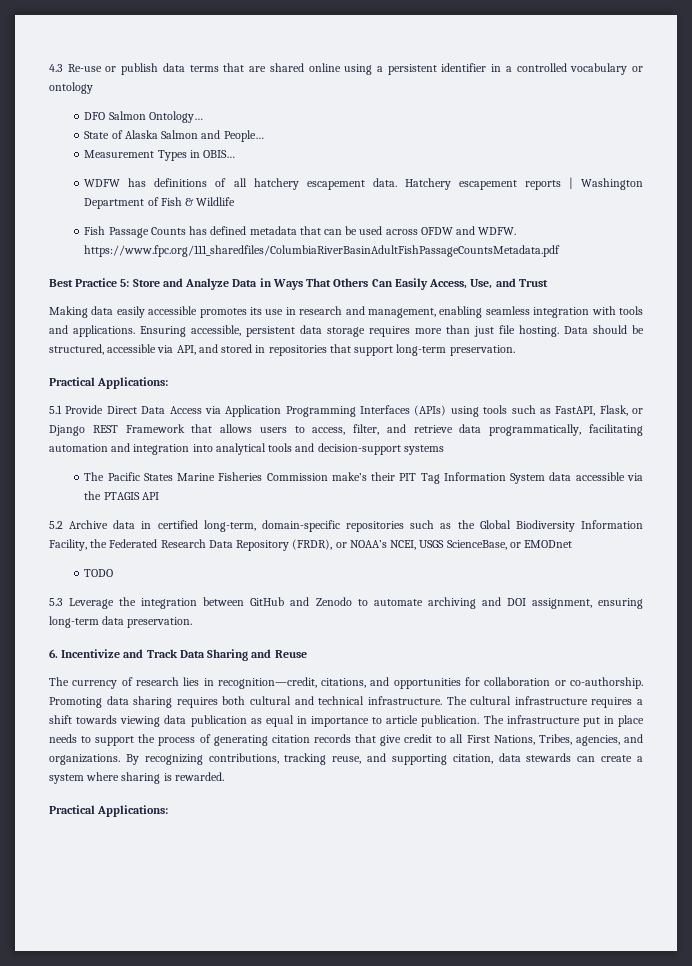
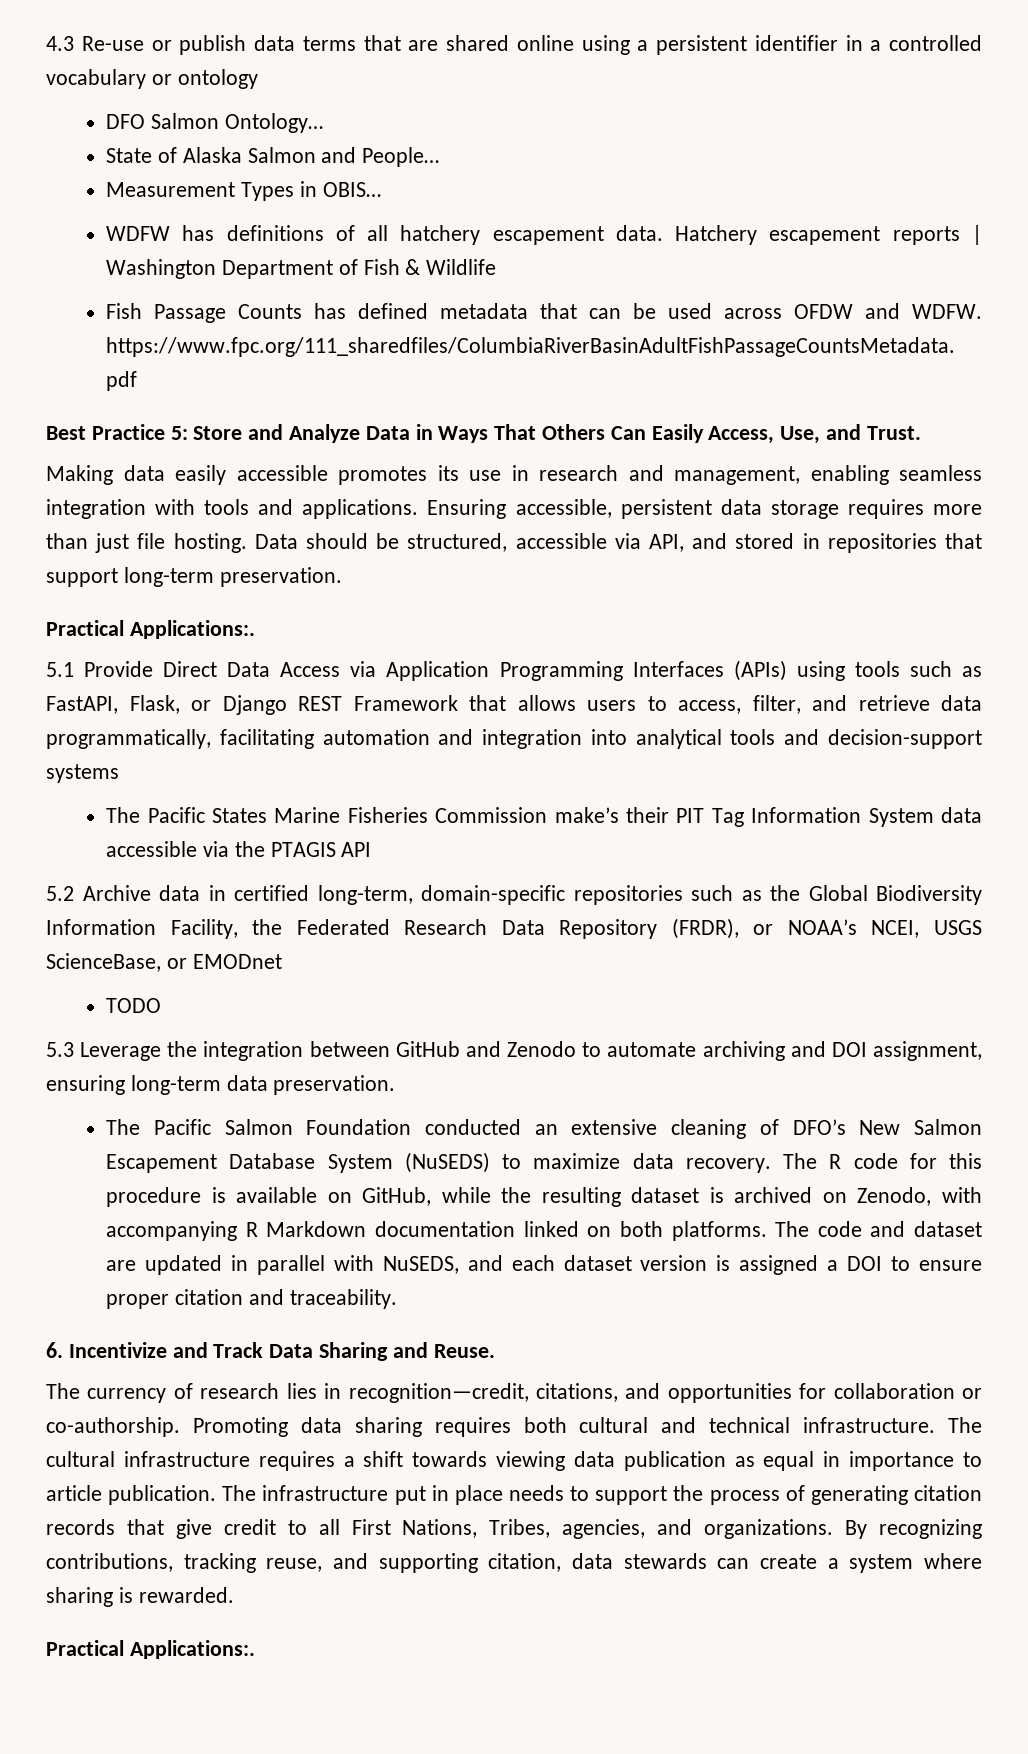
[518,279,548,287] Trust -> [866,426,921,440] Trust.
[97,377,169,389] Applications: -> [129,620,255,639] Applications:.
(193, 622) none -> [106,1119,983,1139] [106,1152,982,1173] [106,1187,983,1207] [106,1221,982,1241] [106,1255,983,1275] [106,1289,397,1309] // The Pacific Salmon Foundation conducted an extensive cleaning of DFO’s New Salmon Escapement Database System (NuSEDS) to maximize data recovery. The R code for this procedure is available on GitHub, while the resulting dataset is archived on Zenodo, with accompanying R Markdown documentation linked on both platforms. The code and dataset are updated in parallel with NuSEDS, and each dataset version is assigned a DOI to ensure proper citation and traceability.
[274,650,307,658] Reuse -> [433,1344,495,1358] Reuse.
[97,805,169,817] Applications: -> [129,1640,255,1659] Applications:.

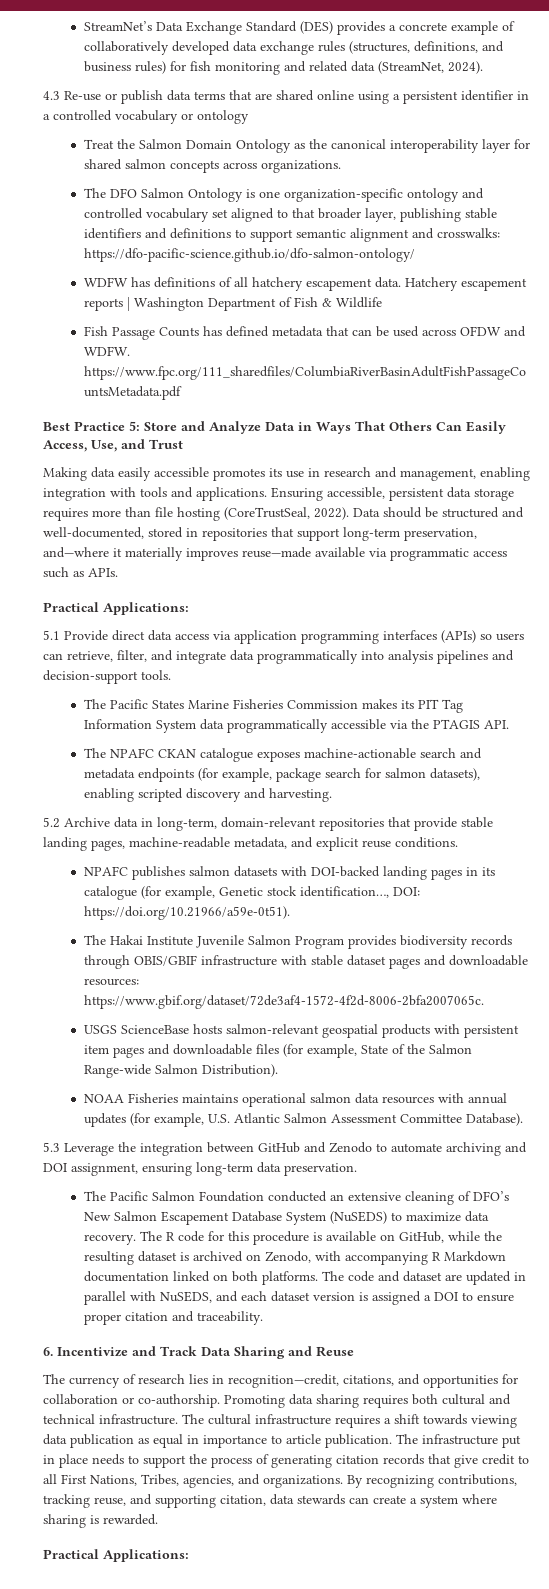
(46, 43) none -> [83,21,515,35] [83,41,504,55] [83,61,483,75] StreamNet’s Data Exchange Standard (DES) provides a concrete example of collaboratively developed data exchange rules (structures, definitions, and business rules) for fish monitoring and related data (StreamNet, 2024). //
[106,113,323,133] [106,147,440,167] [106,181,381,201] DFO Salmon Ontology… // State of Alaska Salmon and People… // Measurement Types in OBIS… -> [83,139,530,153] [83,159,341,173] [83,188,484,202] [83,208,497,222] [83,228,500,242] [83,248,415,262] Treat the Salmon Domain Ontology as the canonical interoperability layer for shared salmon concepts across organizations. // The DFO Salmon Ontology is one organization-specific ontology and controlled vocabulary set aligned to that broader layer, publishing stable identifiers and definitions to support semantic alignment and crosswalks: https://dfo-pacific-science.github.io/dfo-salmon-ontology/
[866,426,921,440] Trust. -> [149,439,183,449] Trust
[899,465,982,481] seamless -> (530, 474) none
[95,533,728,553] just file hosting. Data should be structured, accessible via API, and -> [155,507,524,521] [43,527,144,539] file hosting (CoreTrustSeal, 2022). Data should be structured and well-documented,
[219,567,342,587] [46,620,255,639] preservation. // Practical Applications:. -> [404,528,477,541] [43,547,507,561] [43,567,118,578] [43,602,189,615] preservation, and—where it materially improves reuse—made available via programmatic access such as APIs. // Practical Applications:
[163,660,983,681] [46,695,982,715] [46,729,776,749] Direct Data Access via Application Programming Interfaces (APIs) using tools such as FastAPI, Flask, or Django REST Framework that allows users to access, filter, and retrieve data programmatically, facilitating automation and integration into analytical tools -> [112,630,524,644] [43,650,488,664] direct data access via application programming interfaces (APIs) so users can retrieve, filter, and integrate data programmatically into analysis pipelines
[46,764,119,783] systems -> [141,670,171,680] tools.
[554,807,669,823] make’s their -> [361,699,414,709] makes its
(982, 815) none -> [226,719,328,733] programmatically
[341,842,372,857] [46,885,982,905] [46,918,982,939] [46,953,282,972] [106,998,162,1013] API // 5.2 Archive data in certified long-term, domain-specific repositories such as the Global Biodiversity Information Facility, the Federated Research Data Repository (FRDR), or NOAA’s NCEI, USGS ScienceBase, or EMODnet // TODO -> [483,720,509,729] [83,748,482,762] [83,768,480,782] [83,788,332,802] [43,817,493,831] [43,837,458,851] [83,866,495,880] [83,886,420,900] [83,906,290,920] [83,935,512,949] [83,955,528,969] [83,978,139,986] [83,995,484,1009] [83,1024,519,1038] [83,1044,472,1058] [83,1064,278,1078] [83,1093,507,1107] [83,1113,523,1127] API. // The NPAFC CKAN catalogue exposes machine-actionable search and metadata endpoints (for example, package search for salmon datasets), enabling scripted discovery and harvesting. // 5.2 Archive data in long-term, domain-relevant repositories that provide stable landing pages, machine-readable metadata, and explicit reuse conditions. // NPAFC publishes salmon datasets with DOI-backed landing pages in its catalogue (for example, Genetic stock identification…, DOI: https://doi.org/10.21966/a59e-0t51). // The Hakai Institute Juvenile Salmon Program provides biodiversity records through OBIS/GBIF infrastructure with stable dataset pages and downloadable resources: https://www.gbif.org/dataset/72de3af4-1572-4f2d-8006-2bfa2007065c. // USGS ScienceBase hosts salmon-relevant geospatial products with persistent item pages and downloadable files (for example, State of the Salmon Range-wide Salmon Distribution). // NOAA Fisheries maintains operational salmon data resources with annual updates (for example, U.S. Atlantic Salmon Assessment Committee Database).
[433,1344,495,1358] Reuse. -> [316,1346,354,1357] Reuse
[129,1640,255,1659] Applications:. -> [103,1549,189,1562] Applications:

